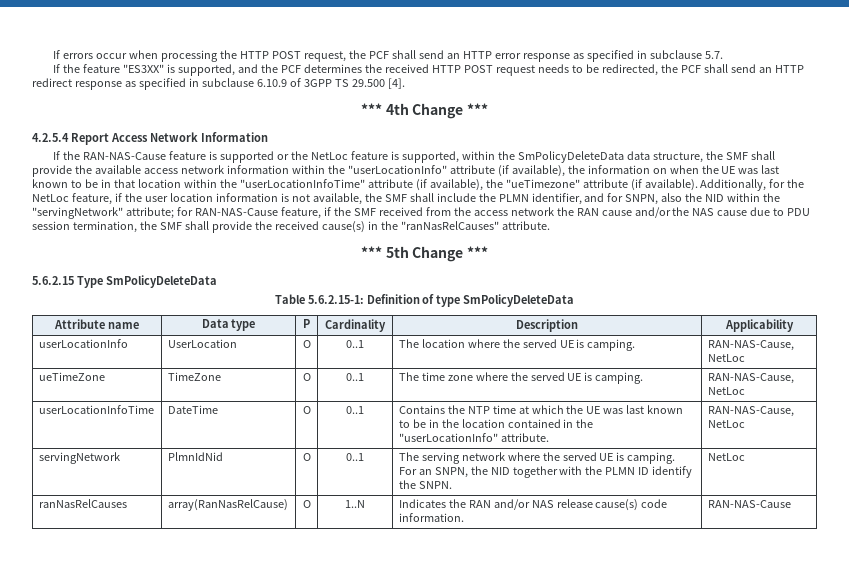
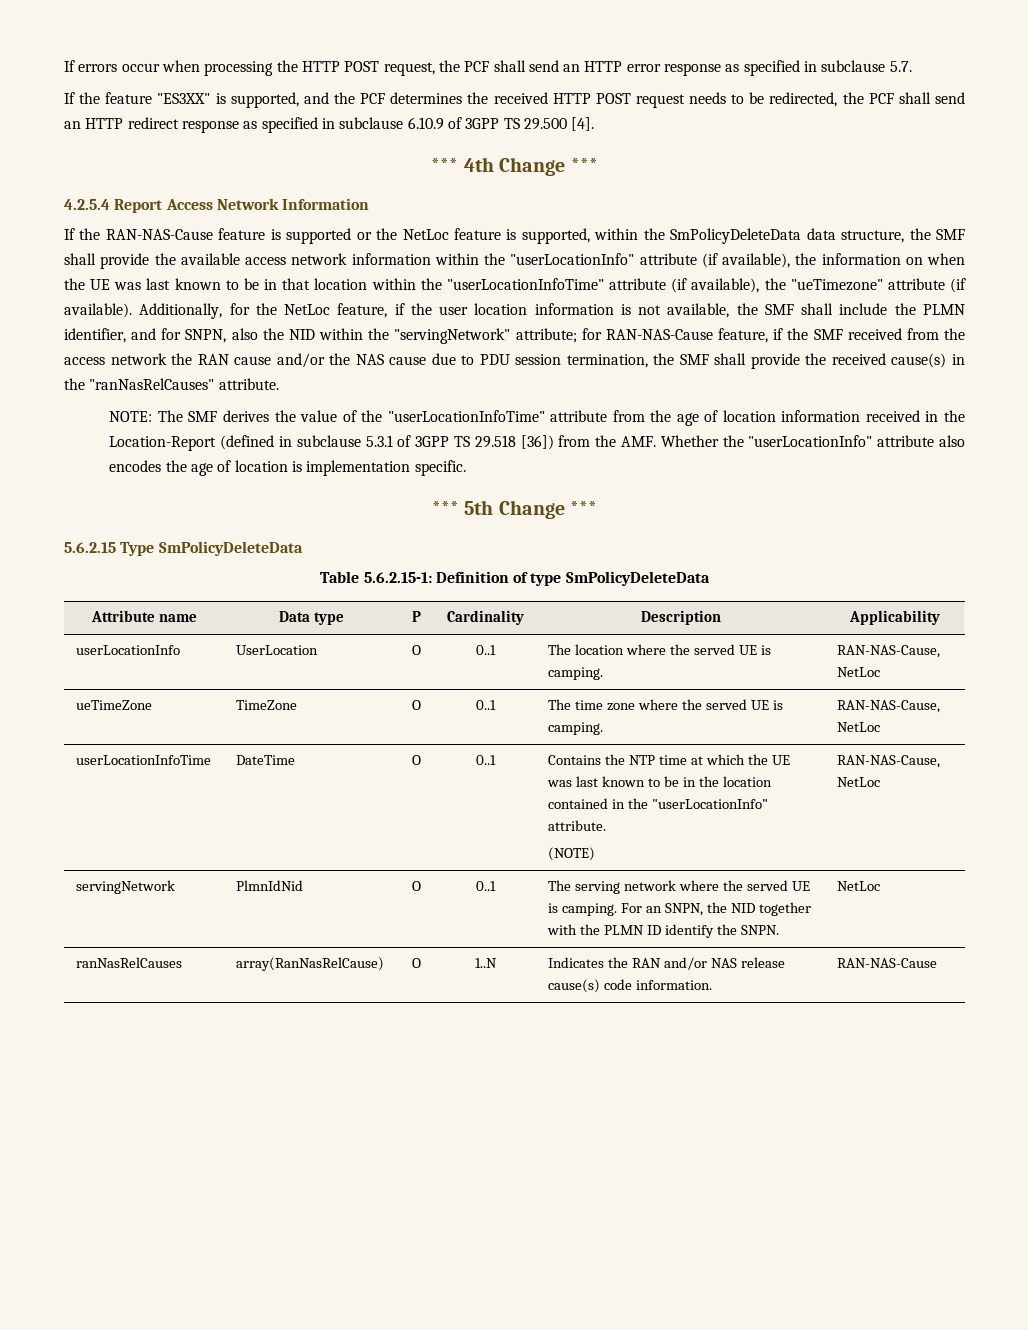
(550, 225) none -> [109,410,966,426] [109,435,965,451] [109,460,466,476] // NOTE: The SMF derives the value of the "userLocationInfoTime" attribute from the age of location information received in the Location-Report (defined in subclause 5.3.1 of 3GPP TS 29.518 [36]) from the AMF. Whether the "userLocationInfo" attribute also encodes the age of location is implementation specific.
(549, 437) none -> [548,847,596,861] // (NOTE)

